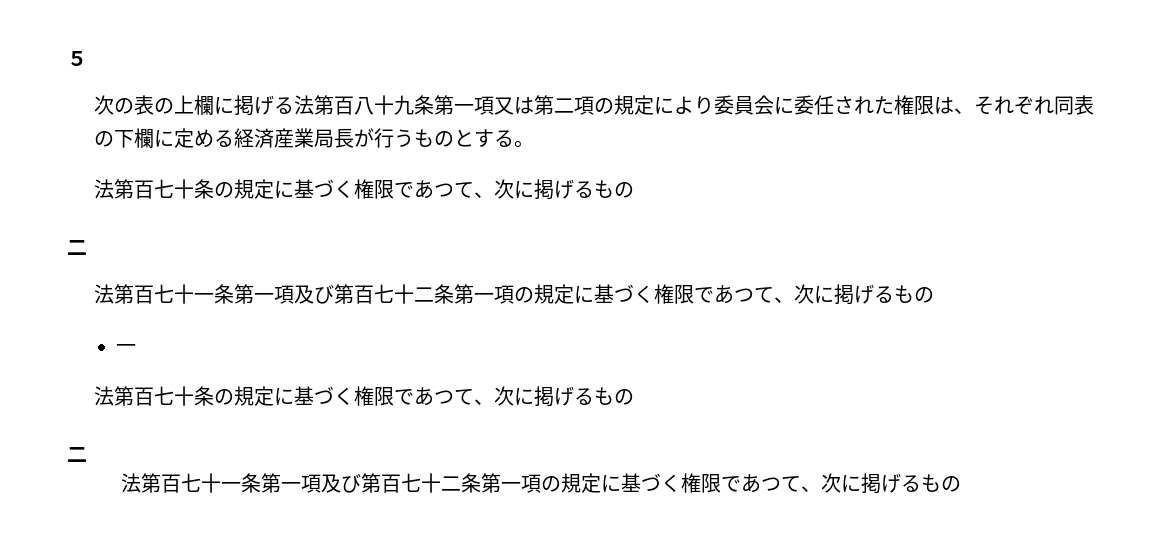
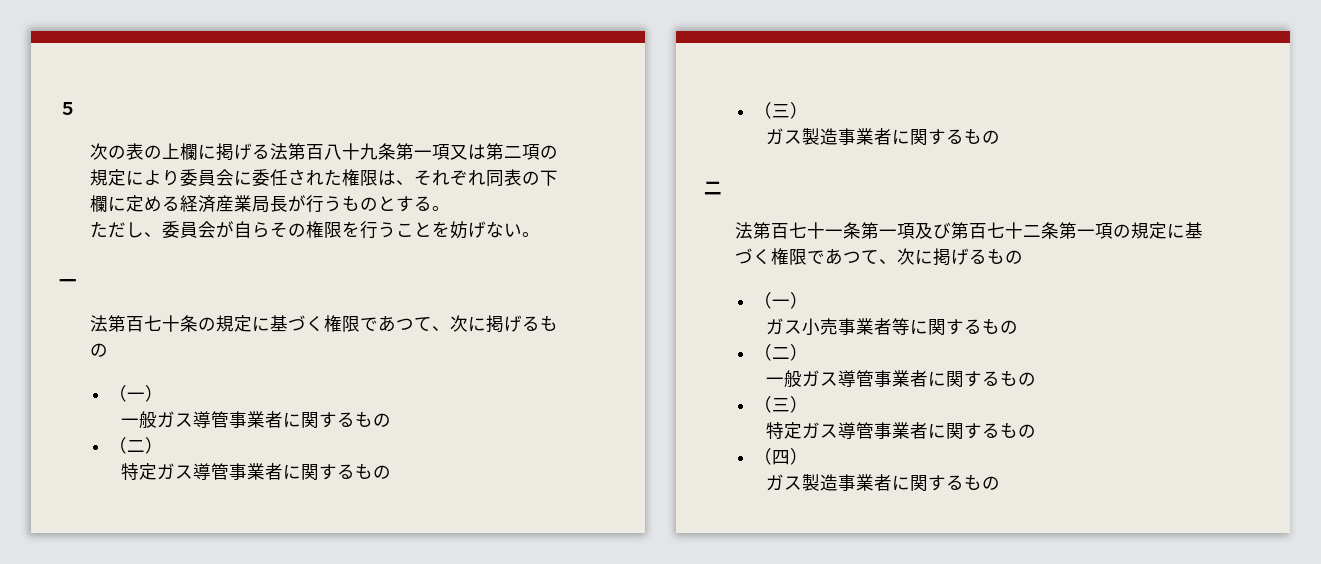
(534, 144) none -> [89,221,540,239] [59,279,77,287] // ただし、委員会が自らその権限を行うことを妨げない。 // 一
(634, 190) none -> [109,385,164,402] [120,411,391,428] [109,437,164,454] [120,463,391,480] [754,102,809,119] [765,128,1000,145] // （一） // 一般ガス導管事業者に関するもの // （二） // 特定ガス導管事業者に関するもの // （三） // ガス製造事業者に関するもの
[115,344,136,353] [93,386,634,407] [67,447,87,462] [120,473,901,494] 一 // 法第百七十条の規定に基づく権限であつて、次に掲げるもの // 二 // 法第百七十一条第一項及び第百七十二条第一項の規定に基づく権限であつて、次に掲げ -> [754,292,809,309] [765,318,1018,336] [754,344,809,361] [765,370,1036,387] [754,396,809,413] [765,422,1036,439] [754,448,809,465] [765,474,946,491] （一） // ガス小売事業者等に関するもの // （二） // 一般ガス導管事業者に関するもの // （三） // 特定ガス導管事業者に関するもの // （四） // ガス製造事業者に関す

